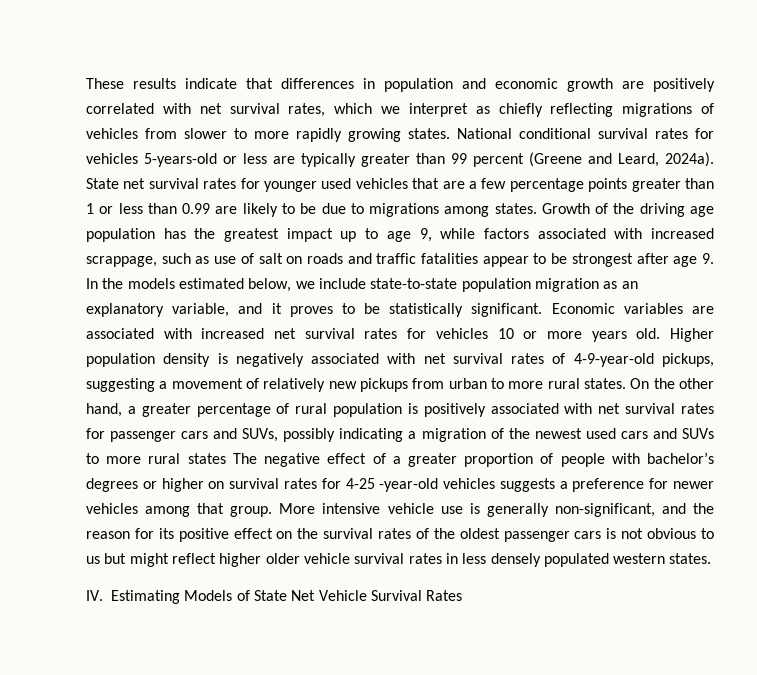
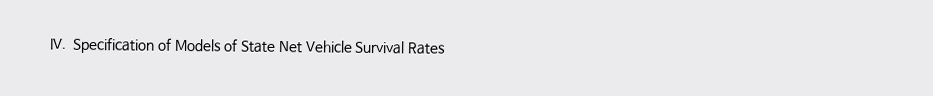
[86,78,715,92] [86,103,714,117] [86,128,714,142] [86,152,714,167] [86,178,714,192] [86,203,715,217] [86,228,714,242] [86,253,714,267] [86,278,638,292] [86,303,714,317] [86,328,714,342] [86,353,714,367] [86,378,715,392] [86,403,714,417] [86,428,715,442] [86,452,714,467] [86,478,714,492] [86,503,714,517] [86,528,714,542] [86,553,712,567] [86,590,180,604] These results indicate that differences in population and economic growth are positively correlated with net survival rates, which we interpret as chiefly reflecting migrations of vehicles from slower to more rapidly growing states. National conditional survival rates for vehicles 5-years-old or less are typically greater than 99 percent (Greene and Leard, 2024a). State net survival rates for younger used vehicles that are a few percentage points greater than 1 or less than 0.99 are likely to be due to migrations among states. Growth of the driving age population has the greatest impact up to age 9, while factors associated with increased scrappage, such as use of salt on roads and traffic fatalities appear to be strongest after age 9. In the models estimated below, we include state-to-state population migration as an explanatory variable, and it proves to be statistically significant. Economic variables are associated with increased net survival rates for vehicles 10 or more years old. Higher population density is negatively associated with net survival rates of 4-9-year-old pickups, suggesting a movement of relatively new pickups from urban to more rural states. On the other hand, a greater percentage of rural population is positively associated with net survival rates for passenger cars and SUVs, possibly indicating a migration of the newest used cars and SUVs to more rural states The negative effect of a greater proportion of people with bachelor’s degrees or higher on survival rates for 4-25 -year-old vehicles suggests a preference for newer vehicles among that group. More intensive vehicle use is generally non-significant, and the reason for its positive effect on the survival rates of the oldest passenger cars is not obvious to us but might reflect higher older vehicle survival rates in less densely populated western states. // IV. Estimating -> [49,36,172,54] IV. Specification of

